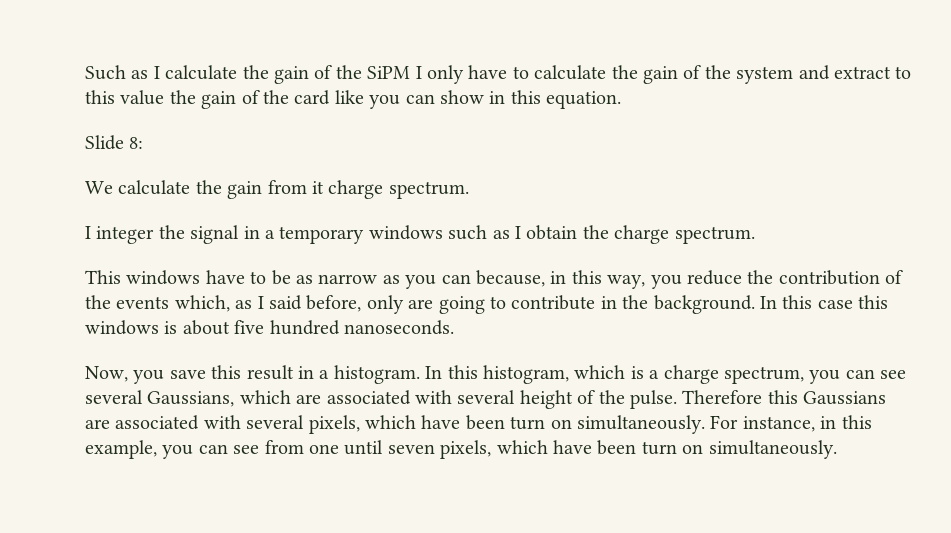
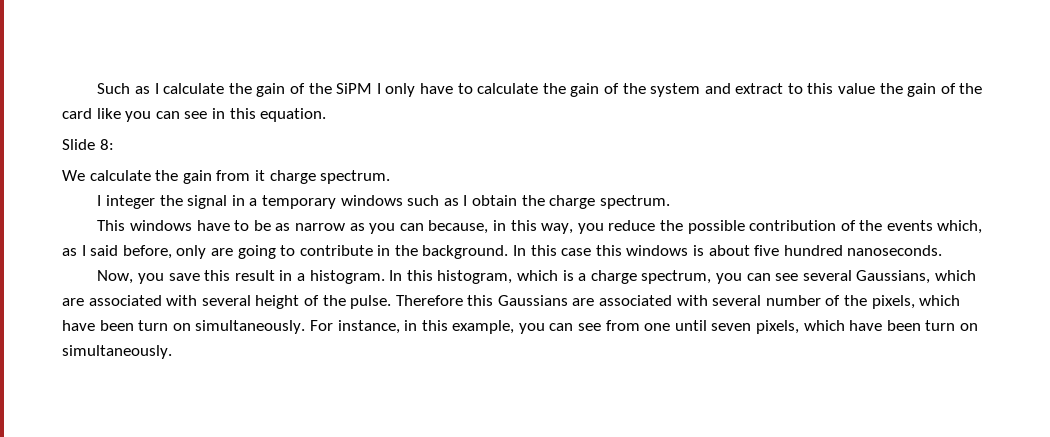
[440,90,484,104] show -> [184,111,208,119] see
(774, 277) none -> [687,220,745,234] possible
(305, 422) none -> [765,295,868,306] number of the

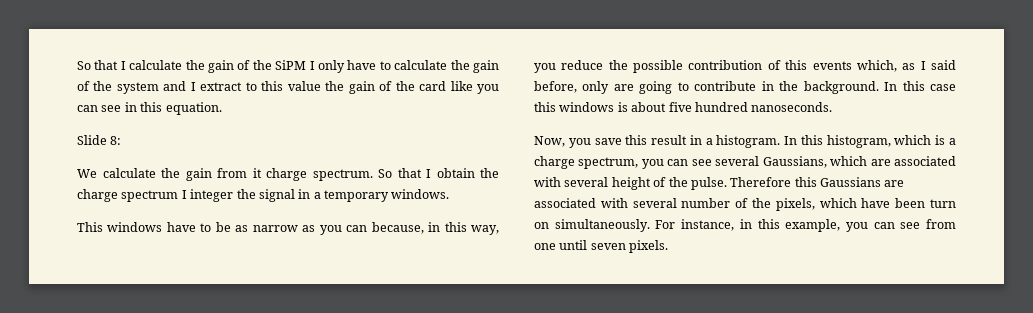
[97,83,151,94] Such as -> [77,60,119,70] So that
(731, 88) none -> [190,82,196,91] I
(391, 177) // -> [378,168,499,178] [77,189,179,202] So that I obtain the charge spectrum
[340,195,670,209] windows such as I obtain the charge spectrum. -> [391,189,450,199] windows.
[859,220,883,231] the -> [785,60,808,70] this
[756,320,978,334] [62,345,172,359] pixels, which have been turn on simultaneously. -> [629,240,669,253] pixels.

